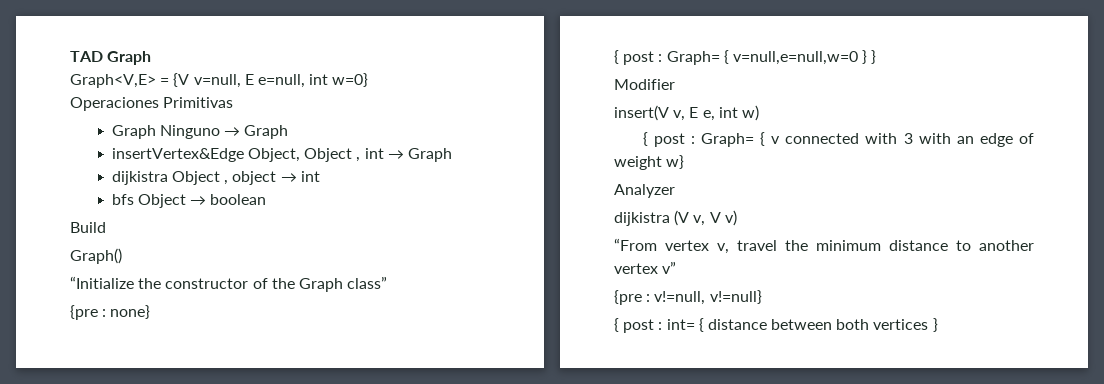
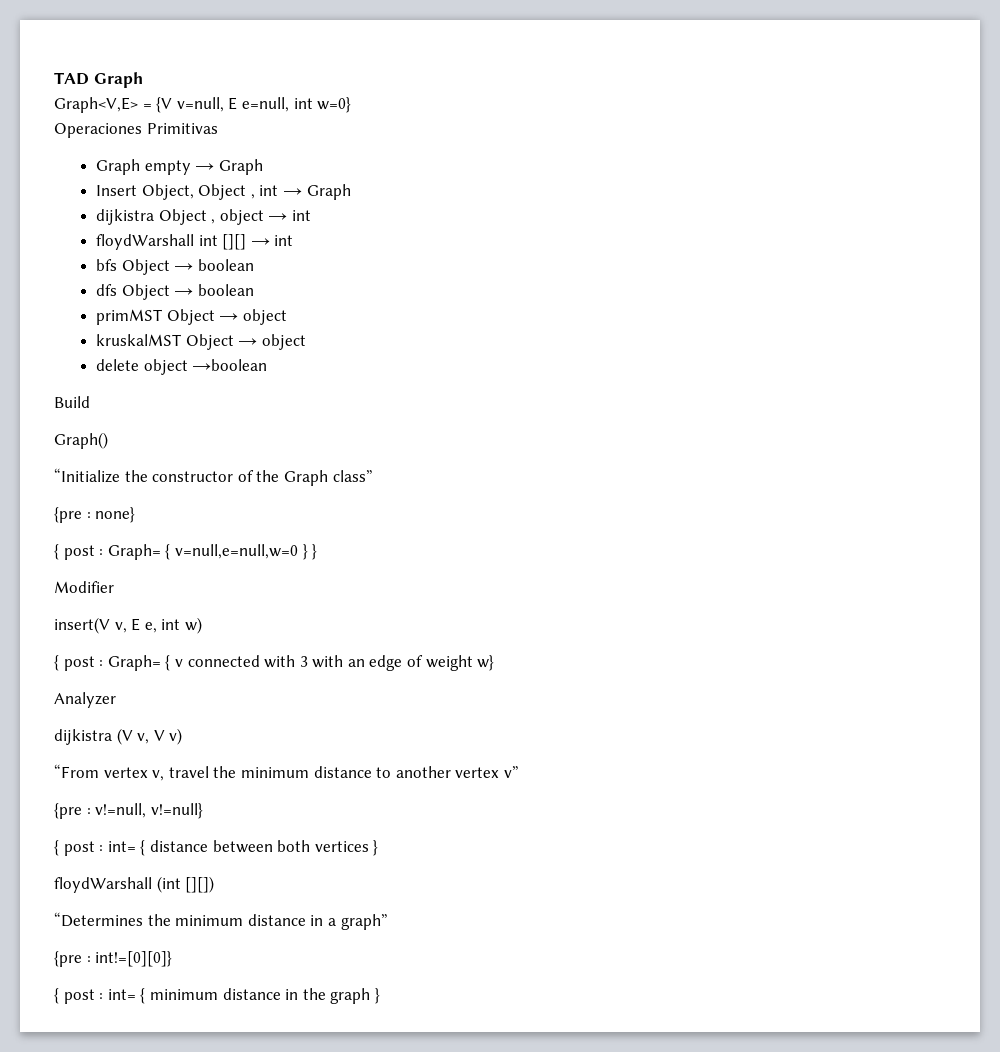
[160,125,289,139] [111,148,244,162] Ninguno → Graph // insertVertex&Edge -> [144,159,263,175] [96,185,138,196] empty → Graph // Insert
(320, 176) none -> [96,234,294,250] // floydWarshall int [][] → int
(267, 199) none -> [96,284,254,300] [96,309,287,325] [96,334,306,350] [96,359,268,375] // dfs Object → boolean // primMST Object → object // kruskalMST Object → object // delete object →boolean
(938, 325) none -> [54,876,215,893] [54,912,388,930] [54,951,173,967] [54,988,380,1004] // floydWarshall (int [][]) // “Determines the minimum distance in a graph” // {pre : int!=[0][0]} // { post : int= { minimum distance in the graph }

